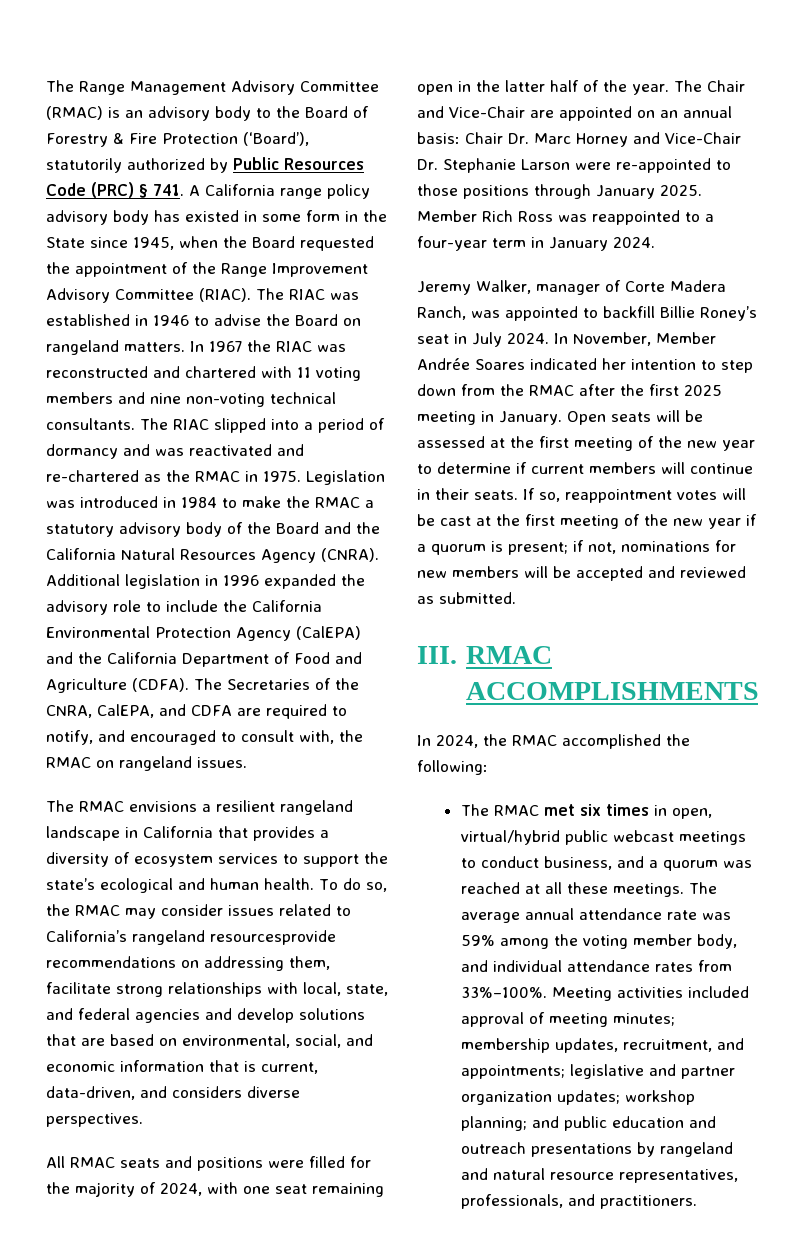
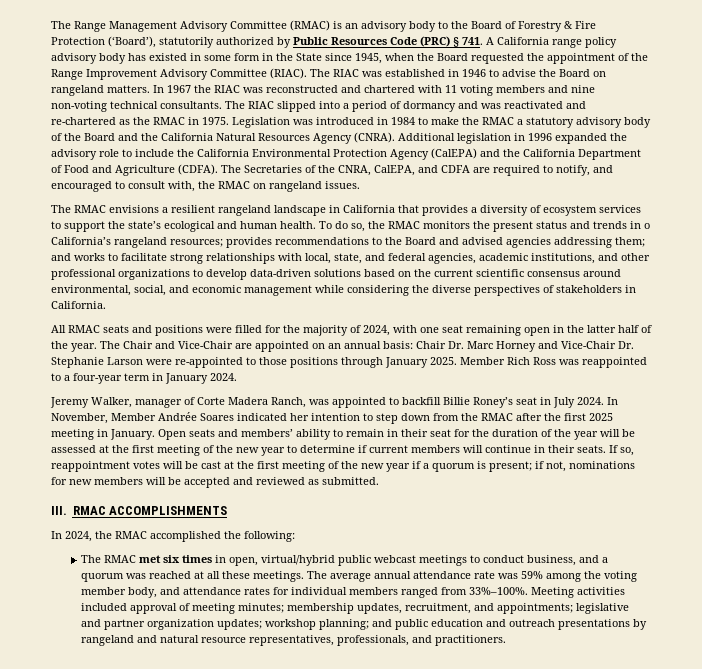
[125,904,351,919] [46,930,336,945] [46,956,330,971] may consider issues related to California’s rangeland resourcesprovide recommendations on addressing them, -> [423,221,650,232] [51,237,645,248] [51,253,118,261] monitors the present status and trends in o California’s rangeland resources; provides recommendations to the Board and advised agencies addressing them; and works to
[135,1008,365,1023] [46,1034,373,1048] [46,1060,318,1074] [46,1086,300,1100] [46,1113,143,1127] agencies and develop solutions that are based on environmental, social, and economic information that is current, data-driven, and considers diverse perspectives. -> [428,253,650,264] [51,269,621,280] [51,285,636,296] [51,301,106,309] agencies, academic institutions, and other professional organizations to develop data-driven solutions based on the current scientific consensus around environmental, social, and economic management while considering the diverse perspectives of stakeholders in California.
(651, 417) none -> [218,429,598,440] and members’ ability to remain in their seat for the duration of the year
[492,960,562,972] individual -> (180, 591) none
(693, 967) none -> [272,587,438,598] for individual members ranged

